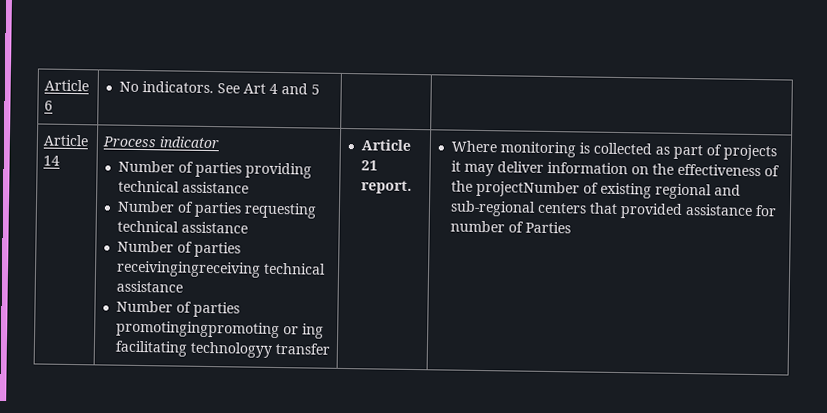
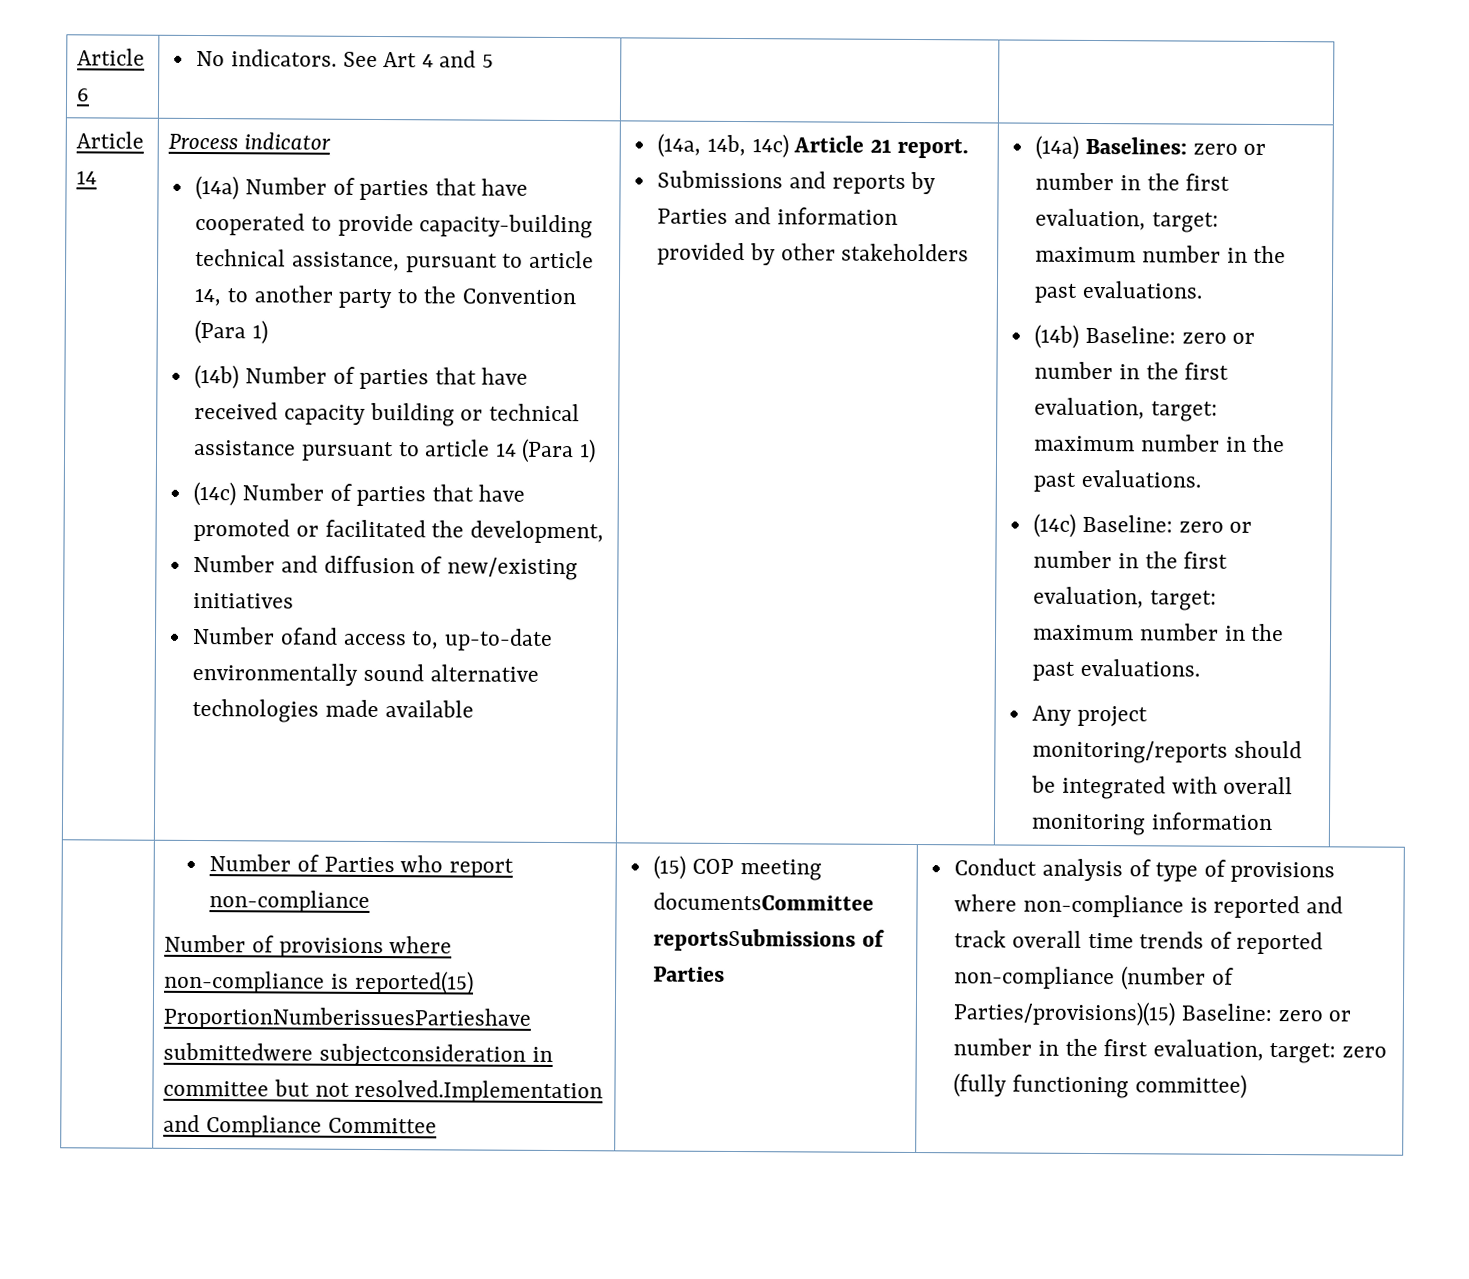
[118,160,313,179] [118,180,250,194] [117,200,318,219] [117,220,249,234] [117,240,242,258] [116,260,327,278] [116,280,184,293] [116,300,241,318] [116,320,325,339] [115,340,331,358] [361,139,412,151] [361,160,379,171] [361,180,413,194] [451,140,778,161] [451,160,781,177] [451,180,742,200] [450,200,778,219] [450,220,572,234] Number of parties providing technical assistance // Number of parties requesting technical assistance // Number of parties receivingingreceiving technical assistance // Number of parties promotingingpromoting or ing facilitating technologyy transfer | Article 21 report. | Where monitoring is collected as part of projects it may deliver information on the effectiveness of the projectNumber of existing regional and sub-regional centers that provided assistance for number of Parties -> [195,175,529,201] [195,212,594,239] [195,248,594,273] [194,285,577,309] [194,319,269,345] [194,364,529,390] [194,401,580,427] [194,438,597,464] [193,481,526,507] [193,518,604,544] [193,554,578,581] [193,592,295,609] [192,626,553,651] [192,662,539,686] [192,698,474,723] [657,133,970,159] [657,170,937,195] [657,206,898,225] [657,242,970,266] [1035,135,1267,160] [1035,172,1231,191] [1035,208,1220,233] [1035,245,1287,264] [1034,280,1204,303] [1034,324,1256,349] [1034,361,1230,380] [1034,397,1219,422] [1034,434,1286,453] [1033,469,1202,492] [1033,513,1253,538] [1033,550,1229,569] [1033,586,1218,611] [1033,623,1285,642] [1032,658,1201,681] [1032,705,1149,727] [1032,740,1303,764] [1031,775,1294,800] [1031,812,1274,836] [209,854,514,878] [209,890,371,913] [164,934,453,959] [164,970,474,996] [163,1006,532,1031] [163,1042,553,1067] [163,1079,604,1104] [163,1114,437,1138] [653,855,822,881] [653,892,875,911] [653,928,886,952] [653,966,726,982] [954,858,1336,883] [954,894,1343,919] [954,930,1324,955] [954,966,1234,991] [953,1001,1352,1027] [953,1038,1388,1064] [953,1073,1247,1099] (14a) Number of parties that have cooperated to provide capacity-building technical assistance, pursuant to article 14, to another party to the Convention (Para 1) // (14b) Number of parties that have received capacity building or technical assistance pursuant to article 14 (Para 1) // (14c) Number of parties that have promoted or facilitated the development, // Number and diffusion of new/existing initiatives // Number ofand access to, up-to-date environmentally sound alternative technologies made available | (14a, 14b, 14c) Article 21 report. // Submissions and reports by Parties and information provided by other stakeholders | (14a) Baselines: zero or number in the first evaluation, target: maximum number in the past evaluations. // (14b) Baseline: zero or number in the first evaluation, target: maximum number in the past evaluations. // (14c) Baseline: zero or number in the first evaluation, target: maximum number in the past evaluations. // Any project monitoring/reports should be integrated with overall monitoring information // | Number of Parties who report non-compliance // Number of provisions where non-compliance is reported(15) ProportionNumberissuesPartieshave submittedwere subjectconsideration in committee but not resolved.Implementation and Compliance Committee | (15) COP meeting documentsCommittee reportsSubmissions of Parties | Conduct analysis of type of provisions where non-compliance is reported and track overall time trends of reported non-compliance (number of Parties/provisions)(15) Baseline: zero or number in the first evaluation, target: zero (fully functioning committee)

